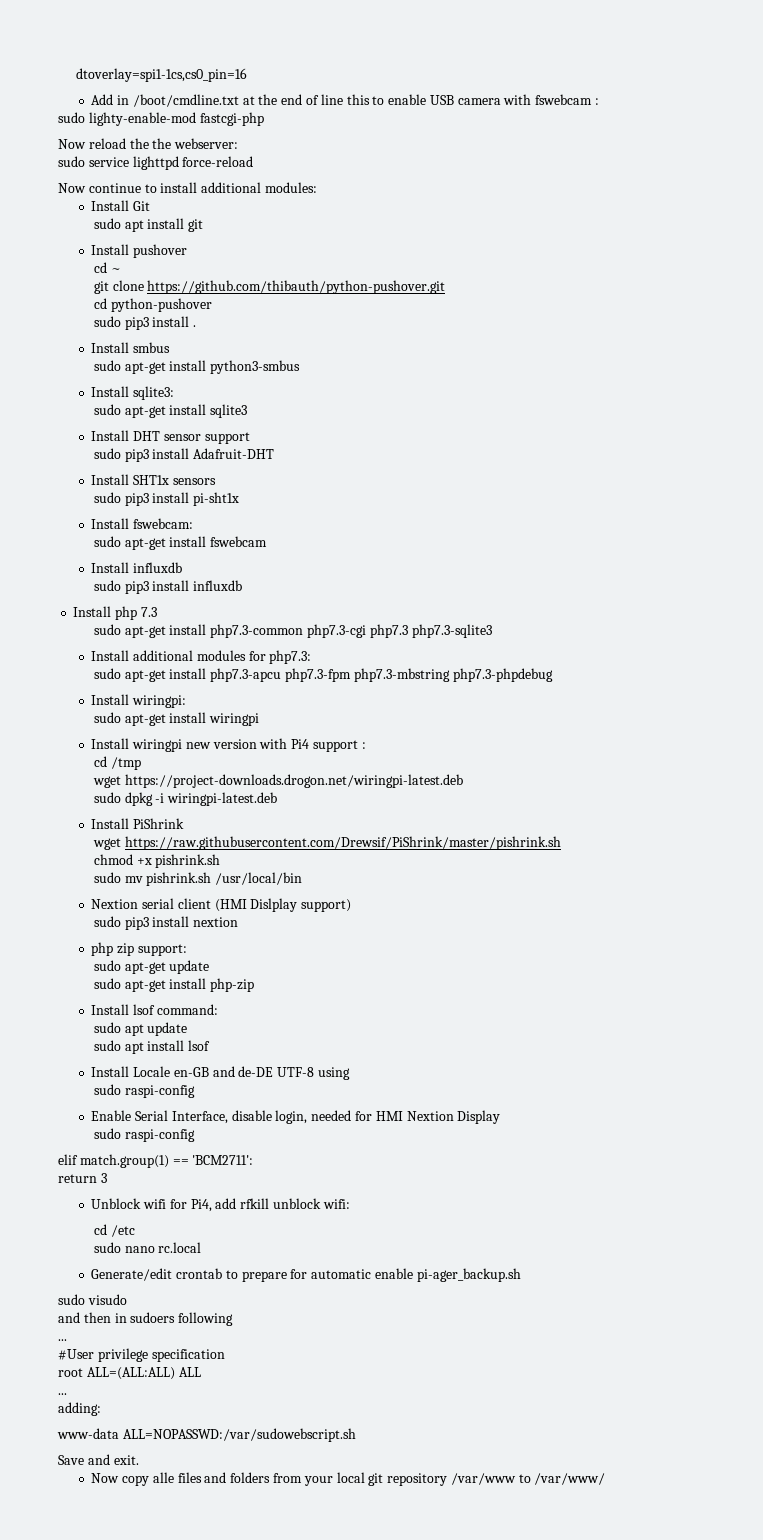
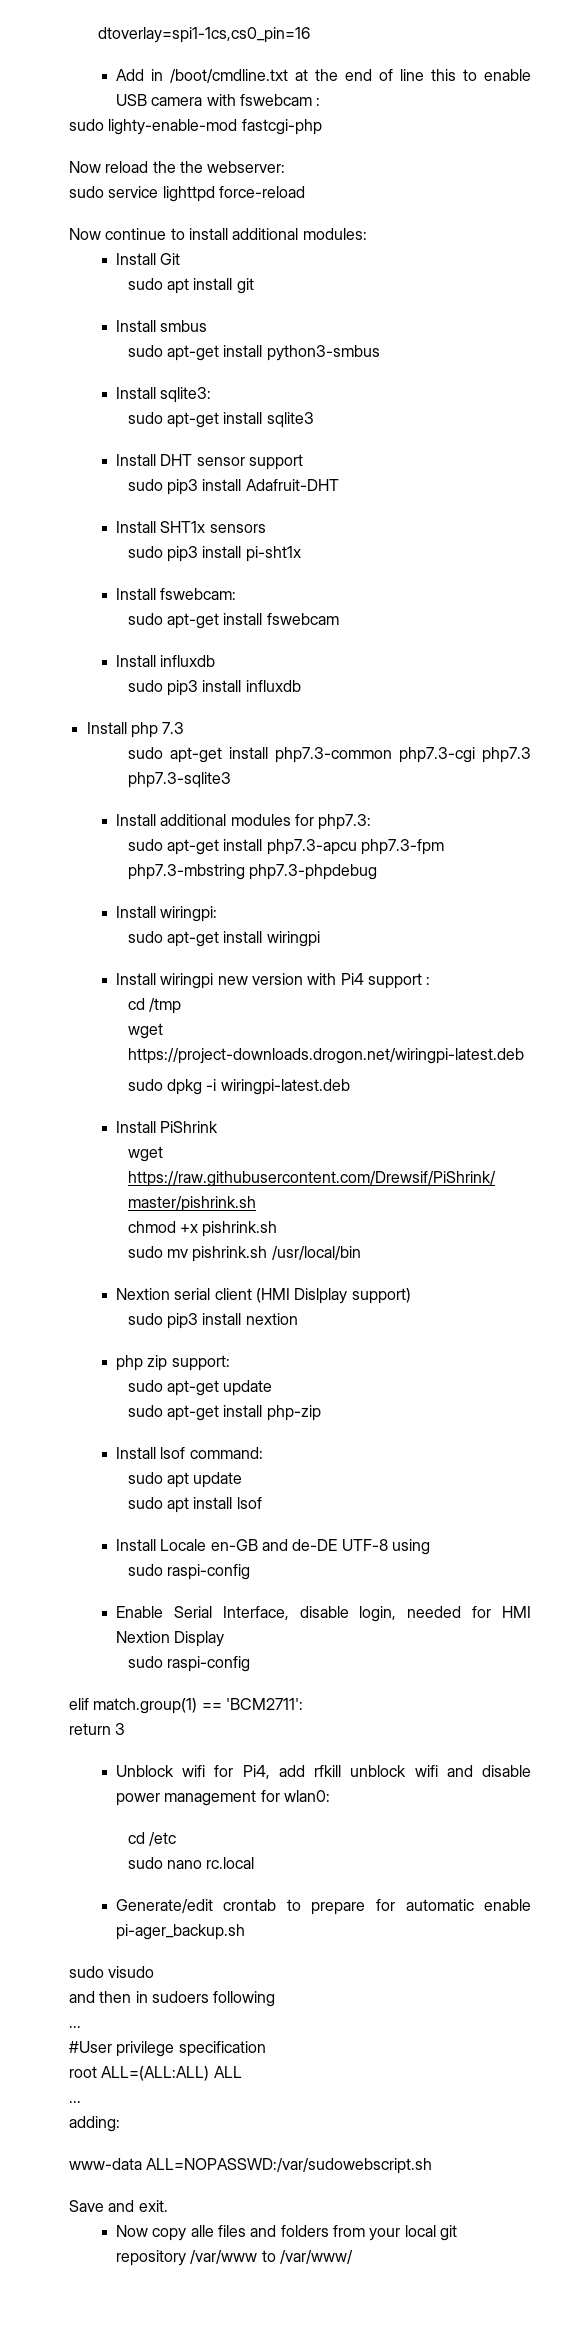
[91,244,188,258] [93,262,121,273] [93,280,446,294] [93,298,212,312] [93,316,197,330] // Install pushover // cd ~ // git clone https://github.com/thibauth/python-pushover.git // cd python-pushover // sudo pip3 install . -> (254, 286) none
[322,1199,350,1209] wifi: -> [414,1765,531,1777] [115,1790,330,1806] wifi and disable power management for wlan0:

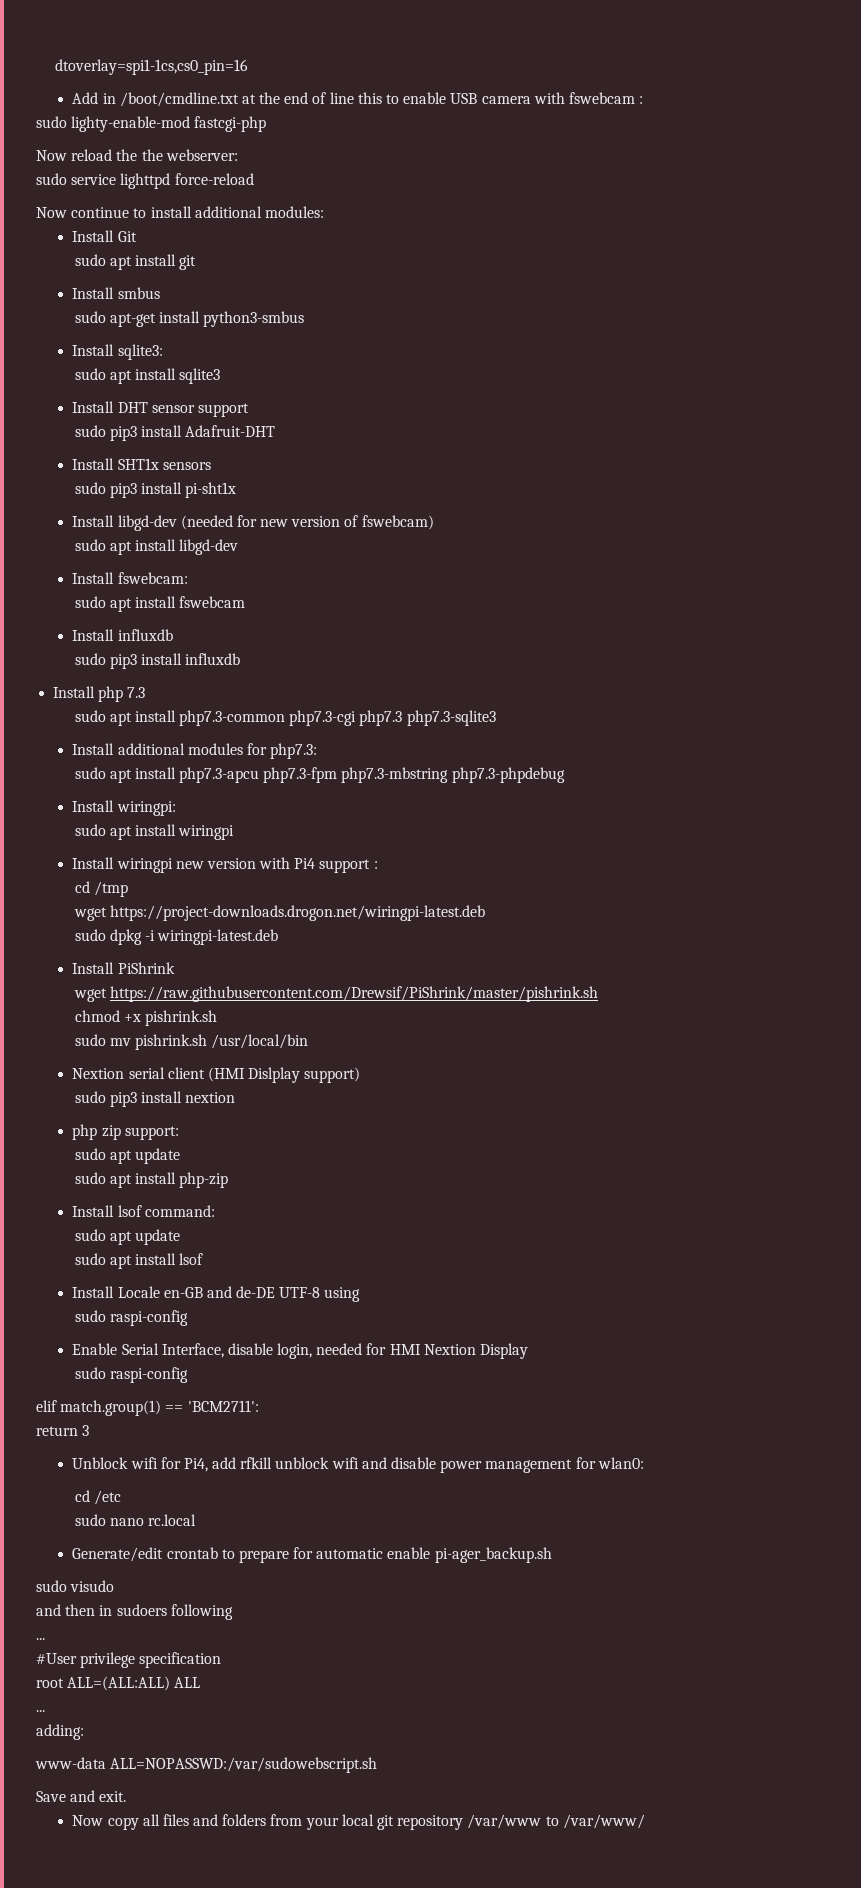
[167,412,220,428] apt-get -> [109,370,132,384] apt
(301, 554) none -> [72,515,434,531] [74,539,239,555] // Install libgd-dev (needed for new version of fswebcam) // sudo apt install libgd-dev
[167,613,220,629] apt-get -> [109,598,132,612] apt
[169,747,222,763] apt-get -> [109,712,132,726] apt
[167,839,220,855] apt-get -> [109,769,132,783] apt
[167,931,220,947] apt-get -> [109,826,132,840] apt
[167,1380,273,1396] [127,1405,220,1421] apt-get update // sudo apt-get -> [109,1148,180,1164] [74,1172,132,1188] apt update // sudo apt
[190,2225,214,2237] alle -> [142,1814,160,1826] all

